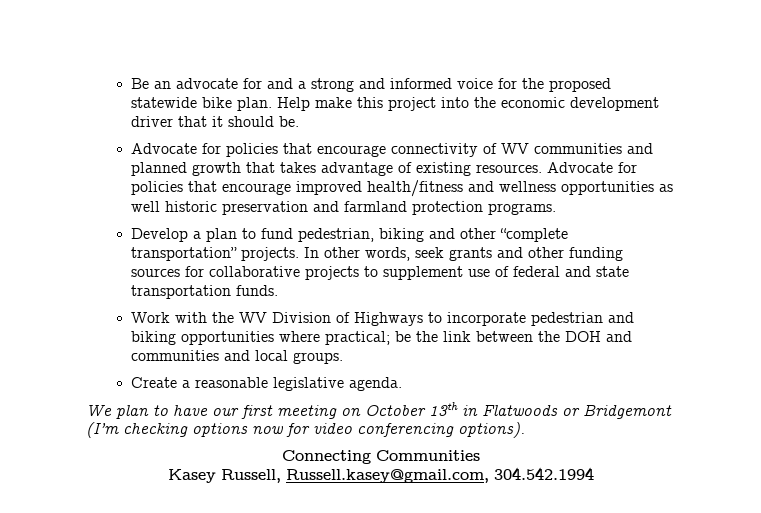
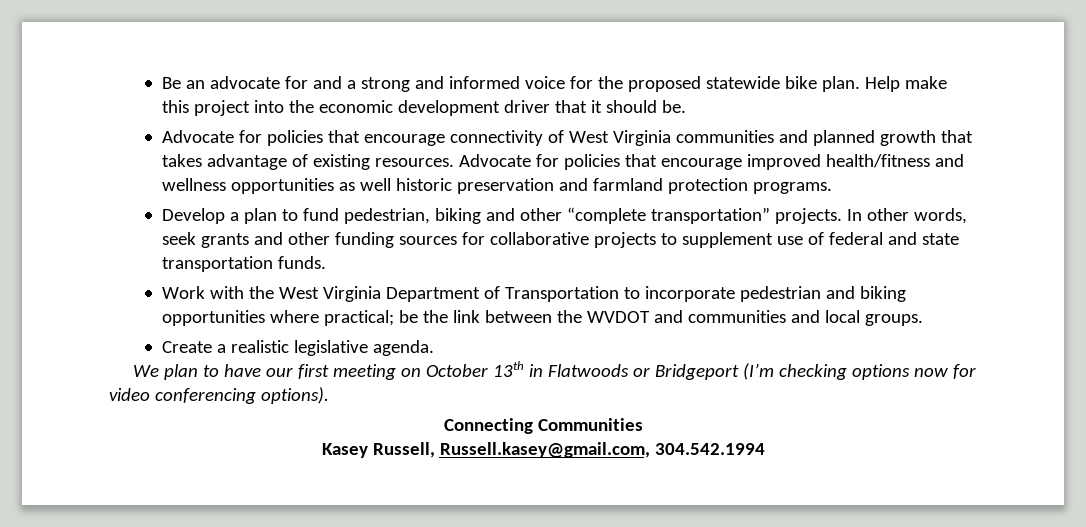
[501,143,530,154] WV -> [568,130,671,146] West Virginia
[239,312,424,326] WV Division of Highways -> [278,286,619,302] West Virginia Department of Transportation
[565,331,602,342] DOH -> [586,311,650,323] WVDOT
[195,377,269,388] reasonable -> [230,340,289,353] realistic
[583,404,672,419] Bridgemont -> [655,364,740,380] Bridgeport

